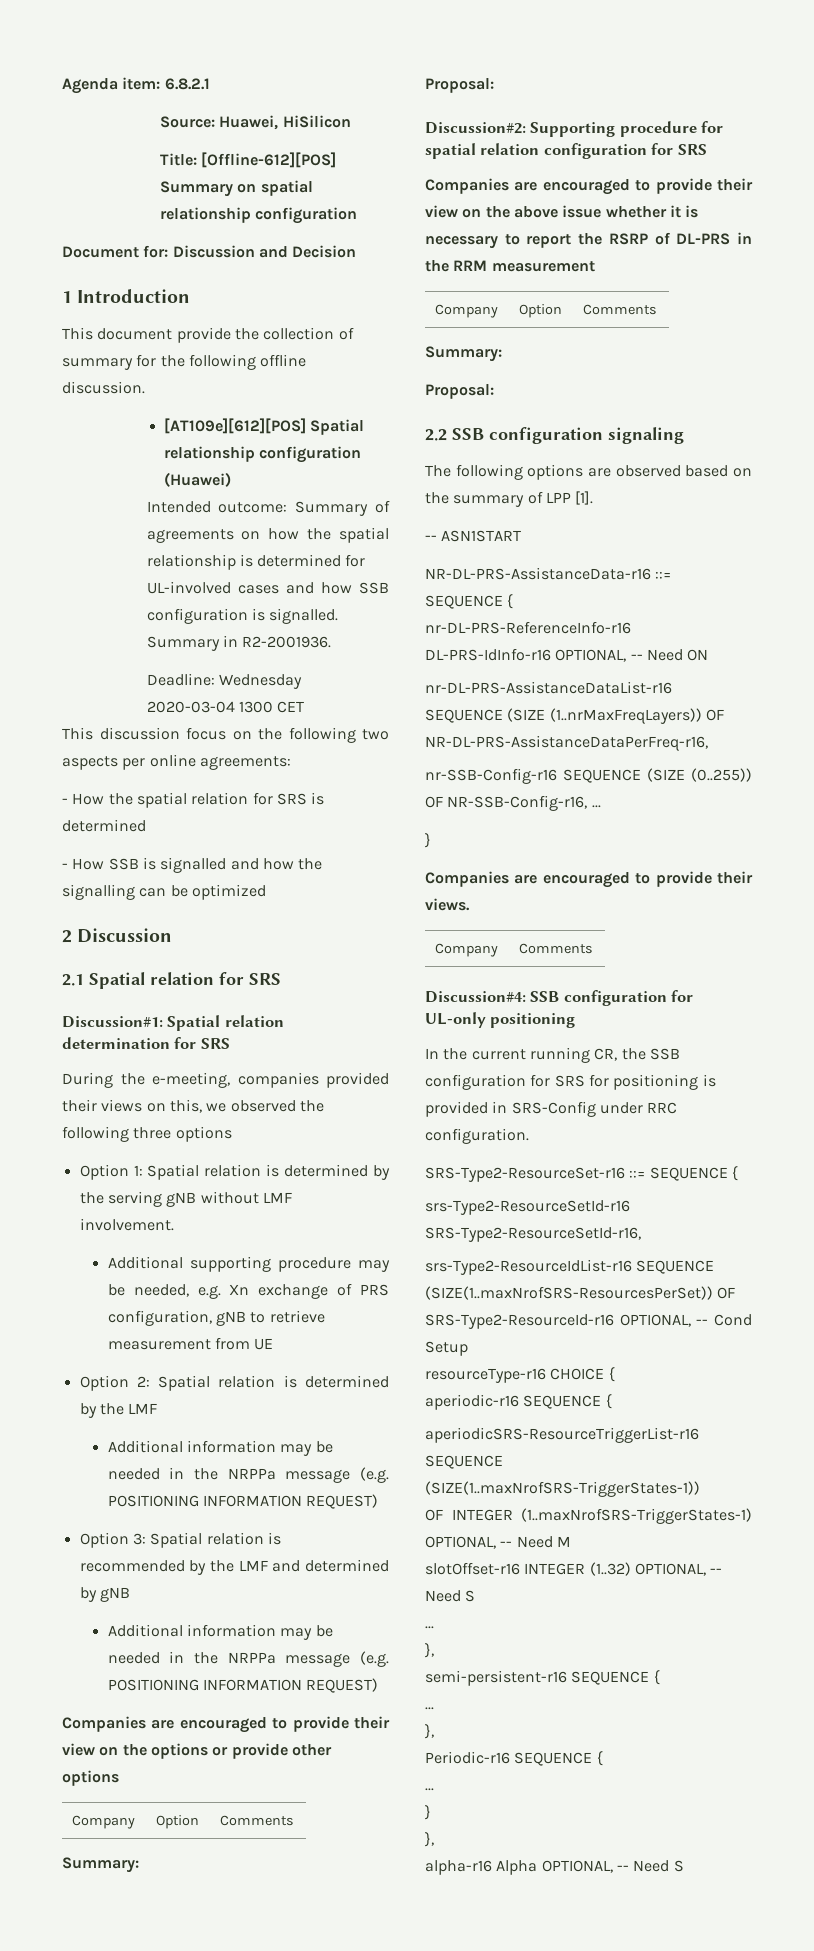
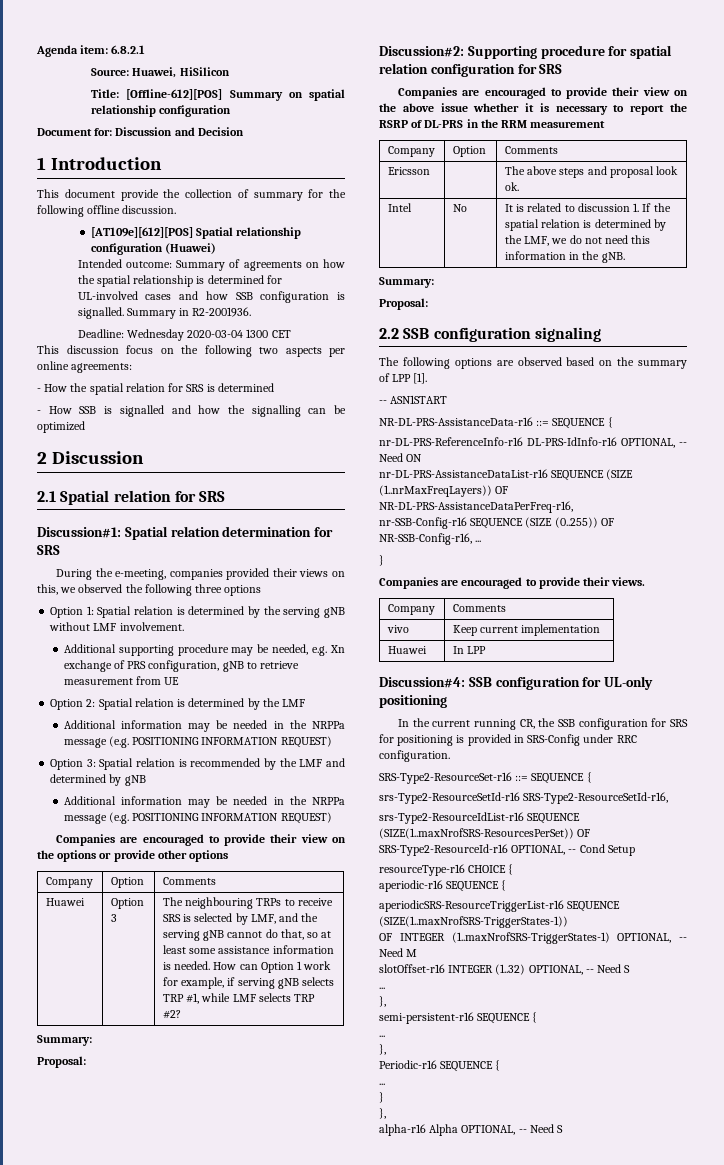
(295, 1820) none -> [45,898,85,906] [110,898,144,909] [110,914,117,922] [162,897,333,909] [162,913,319,925] [162,929,332,941] [162,945,334,954] [162,961,332,973] [162,977,335,989] [162,993,316,1004] [162,1010,181,1019] // Huawei | Option 3 | The neighbouring TRPs to receive SRS is selected by LMF, and the serving gNB cannot do that, so at least some assistance information is needed. How can Option 1 work for example, if serving gNB selects TRP #1, while LMF selects TRP #2?
(658, 309) none -> [387,167,430,175] [504,166,679,178] [504,182,519,191] [387,203,412,212] [452,204,467,212] [504,203,671,212] [504,219,666,231] [504,235,651,246] [504,251,625,263] // Ericsson | | The above steps and proposal look ok. // Intel | No | It is related to discussion 1. If the spatial relation is determined by the LMF, we do not need this information in the gNB.
(594, 948) none -> [386,625,409,633] [452,624,601,636] [387,646,427,654] [452,646,487,654] // vivo | Keep current implementation // Huawei | In LPP

